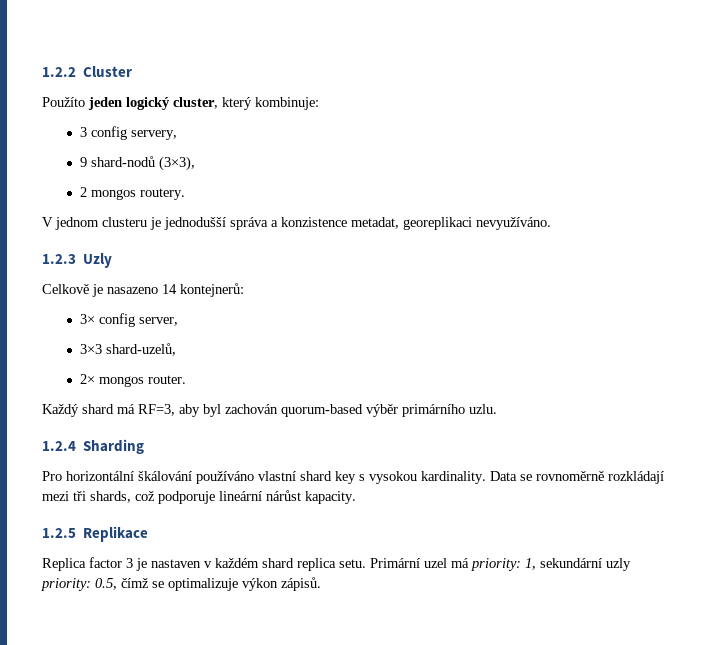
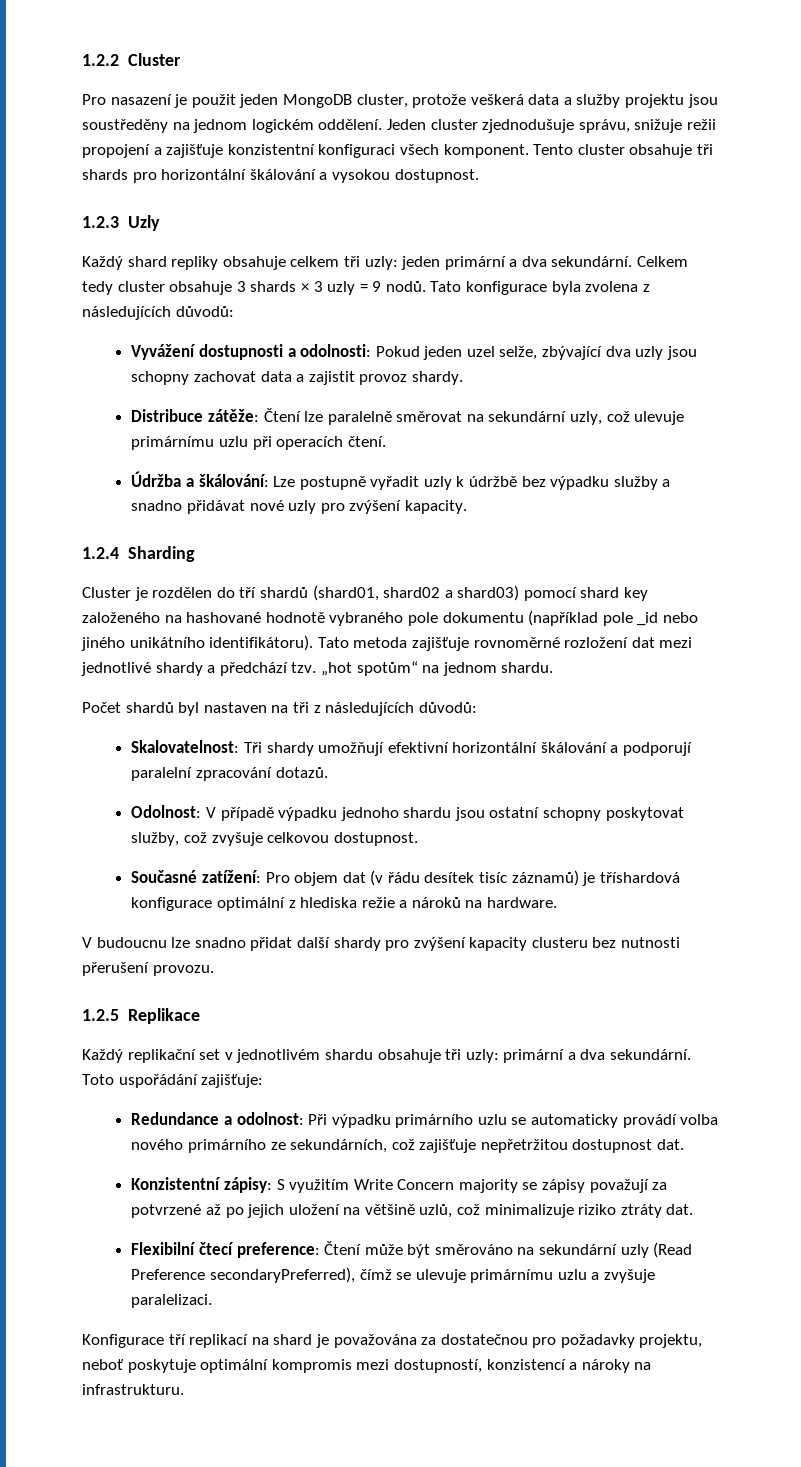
[42,97,319,110] [79,126,177,140] [79,156,195,171] [79,187,185,200] [42,217,551,230] [42,253,113,268] [42,283,244,297] [79,313,178,327] [79,343,176,356] [79,374,186,387] [42,404,497,417] [42,439,145,454] [42,471,664,484] [42,490,356,504] [42,526,149,542] [42,557,631,571] [41,577,321,591] Použíto jeden logický cluster, který kombinuje: // 3 config servery, // 9 shard-nodů (3×3), // 2 mongos routery. // V jednom clusteru je jednodušší správa a konzistence metadat, georeplikaci nevyužíváno. // 1.2.3 Uzly // Celkově je nasazeno 14 kontejnerů: // 3× config server, // 3×3 shard-uzelů, // 2× mongos router. // Každý shard má RF=3, aby byl zachován quorum-based výběr primárního uzlu. // 1.2.4 Sharding // Pro horizontální škálování používáno vlastní shard key s vysokou kardinality. Data se rovnoměrně rozkládají mezi tři shards, což podporuje lineární nárůst kapacity. // 1.2.5 Replikace // Replica factor 3 je nastaven v každém shard replica setu. Primární uzel má priority: 1, sekundární uzly priority: 0.5, čímž se optimalizuje výkon zápisů. -> [82,94,718,108] [82,119,716,133] [82,144,713,158] [82,169,479,183] [82,215,160,231] [82,256,689,270] [82,281,650,295] [82,306,234,320] [131,344,697,360] [131,371,463,385] [131,408,685,425] [131,436,386,450] [131,471,671,490] [131,500,467,514] [82,546,195,562] [82,585,649,601] [82,610,698,626] [81,635,693,651] [81,661,554,676] [82,702,477,716] [131,740,693,756] [131,767,328,781] [131,805,684,821] [131,832,418,846] [131,870,680,886] [131,897,558,911] [82,937,681,951] [82,962,214,976] [82,1008,200,1024] [82,1049,692,1063] [82,1074,264,1088] [131,1112,719,1128] [131,1139,685,1153] [131,1177,668,1193] [131,1204,694,1218] [131,1241,693,1258] [131,1267,656,1283] [131,1294,213,1308] [82,1334,703,1348] [82,1359,652,1373] [82,1384,184,1395] Pro nasazení je použit jeden MongoDB cluster, protože veškerá data a služby projektu jsou soustředěny na jednom logickém oddělení. Jeden cluster zjednodušuje správu, snižuje režii propojení a zajišťuje konzistentní konfiguraci všech komponent. Tento cluster obsahuje tři shards pro horizontální škálování a vysokou dostupnost. // 1.2.3 Uzly // Každý shard repliky obsahuje celkem tři uzly: jeden primární a dva sekundární. Celkem tedy cluster obsahuje 3 shards × 3 uzly = 9 nodů. Tato konfigurace byla zvolena z následujících důvodů: // Vyvážení dostupnosti a odolnosti: Pokud jeden uzel selže, zbývající dva uzly jsou schopny zachovat data a zajistit provoz shardy. // Distribuce zátěže: Čtení lze paralelně směrovat na sekundární uzly, což ulevuje primárnímu uzlu při operacích čtení. // Údržba a škálování: Lze postupně vyřadit uzly k údržbě bez výpadku služby a snadno přidávat nové uzly pro zvýšení kapacity. // 1.2.4 Sharding // Cluster je rozdělen do tří shardů (shard01, shard02 a shard03) pomocí shard key založeného na hashované hodnotě vybraného pole dokumentu (například pole _id nebo jiného unikátního identifikátoru). Tato metoda zajišťuje rovnoměrné rozložení dat mezi jednotlivé shardy a předchází tzv. „hot spotům“ na jednom shardu. // Počet shardů byl nastaven na tři z následujících důvodů: // Skalovatelnost: Tři shardy umožňují efektivní horizontální škálování a podporují paralelní zpracování dotazů. // Odolnost: V případě výpadku jednoho shardu jsou ostatní schopny poskytovat služby, což zvyšuje celkovou dostupnost. // Současné zatížení: Pro objem dat (v řádu desítek tisíc záznamů) je tříshardová konfigurace optimální z hlediska režie a nároků na hardware. // V budoucnu lze snadno přidat další shardy pro zvýšení kapacity clusteru bez nutnosti přerušení provozu. // 1.2.5 Replikace // Každý replikační set v jednotlivém shardu obsahuje tři uzly: primární a dva sekundární. Toto uspořádání zajišťuje: // Redundance a odolnost: Při výpadku primárního uzlu se automaticky provádí volba nového primárního ze sekundárních, což zajišťuje nepřetržitou dostupnost dat. // Konzistentní zápisy: S využitím Write Concern majority se zápisy považují za potvrzené až po jejich uložení na většině uzlů, což minimalizuje riziko ztráty dat. // Flexibilní čtecí preference: Čtení může být směrováno na sekundární uzly (Read Preference secondaryPreferred), čímž se ulevuje primárnímu uzlu a zvyšuje paralelizaci. // Konfigurace tří replikací na shard je považována za dostatečnou pro požadavky projektu, neboť poskytuje optimální kompromis mezi dostupností, konzistencí a nároky na infrastrukturu.

